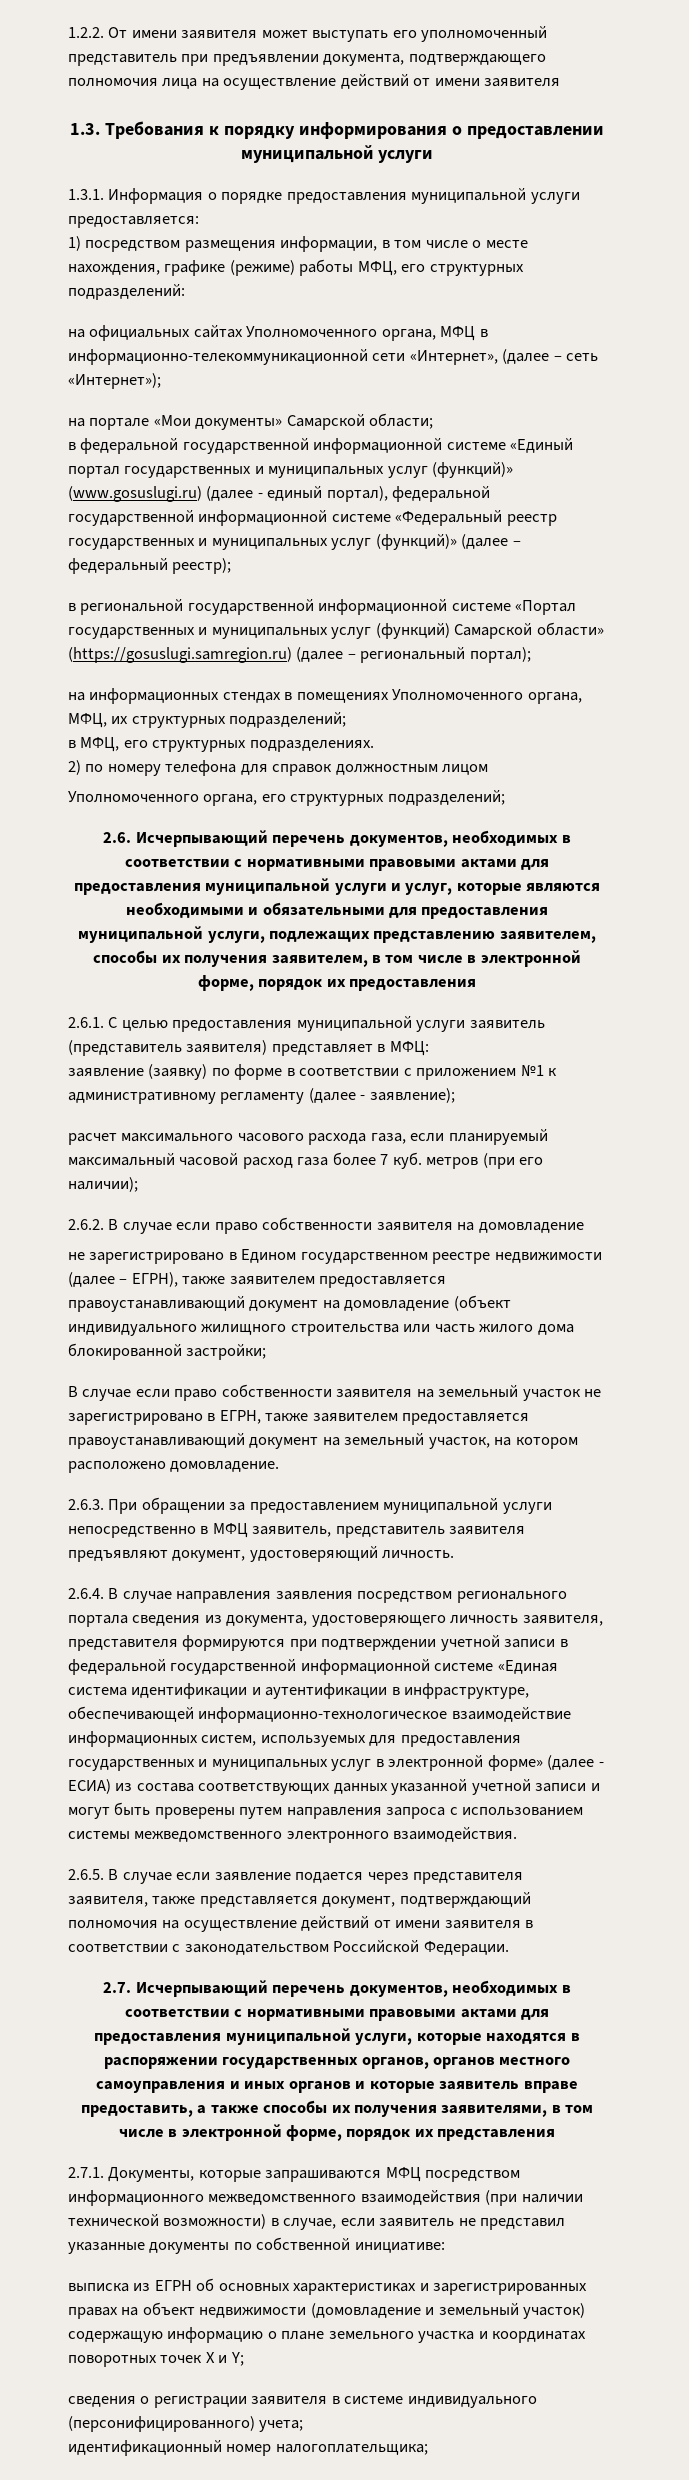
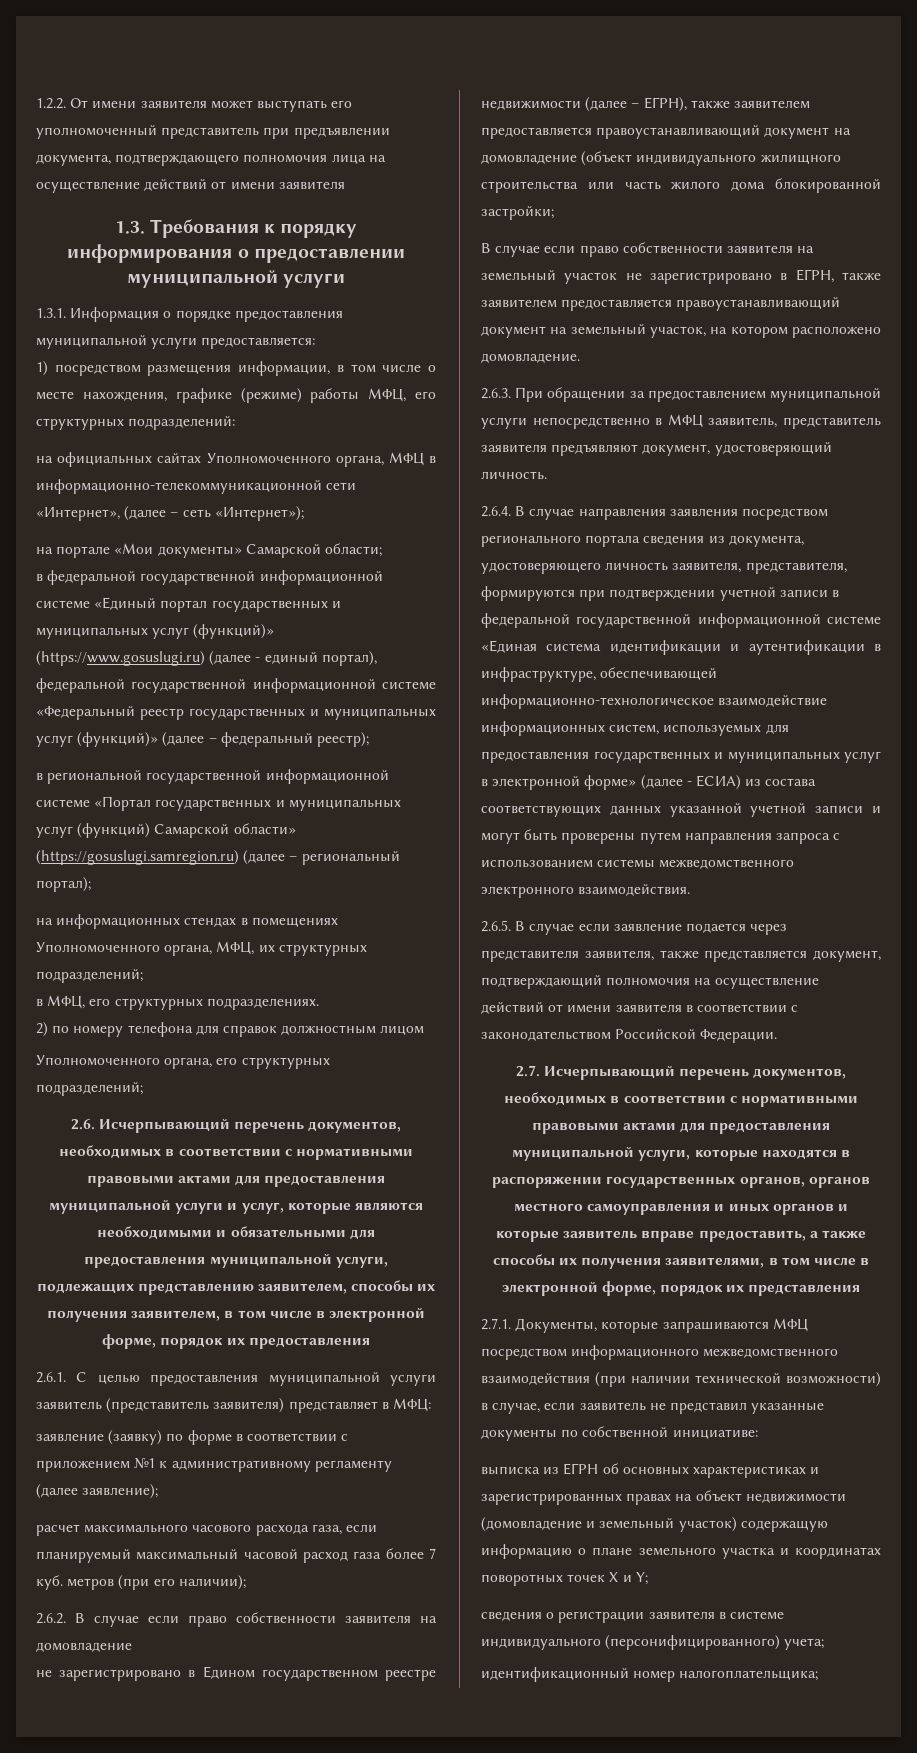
[68,486,202,502] (www.gosuslugi.ru) -> [36,651,205,666] (https://www.gosuslugi.ru)
[360,1095,366,1100] - -> (78, 1491) none
[68,1639,178,1651] представителя -> [745,562,847,574] представителя,

